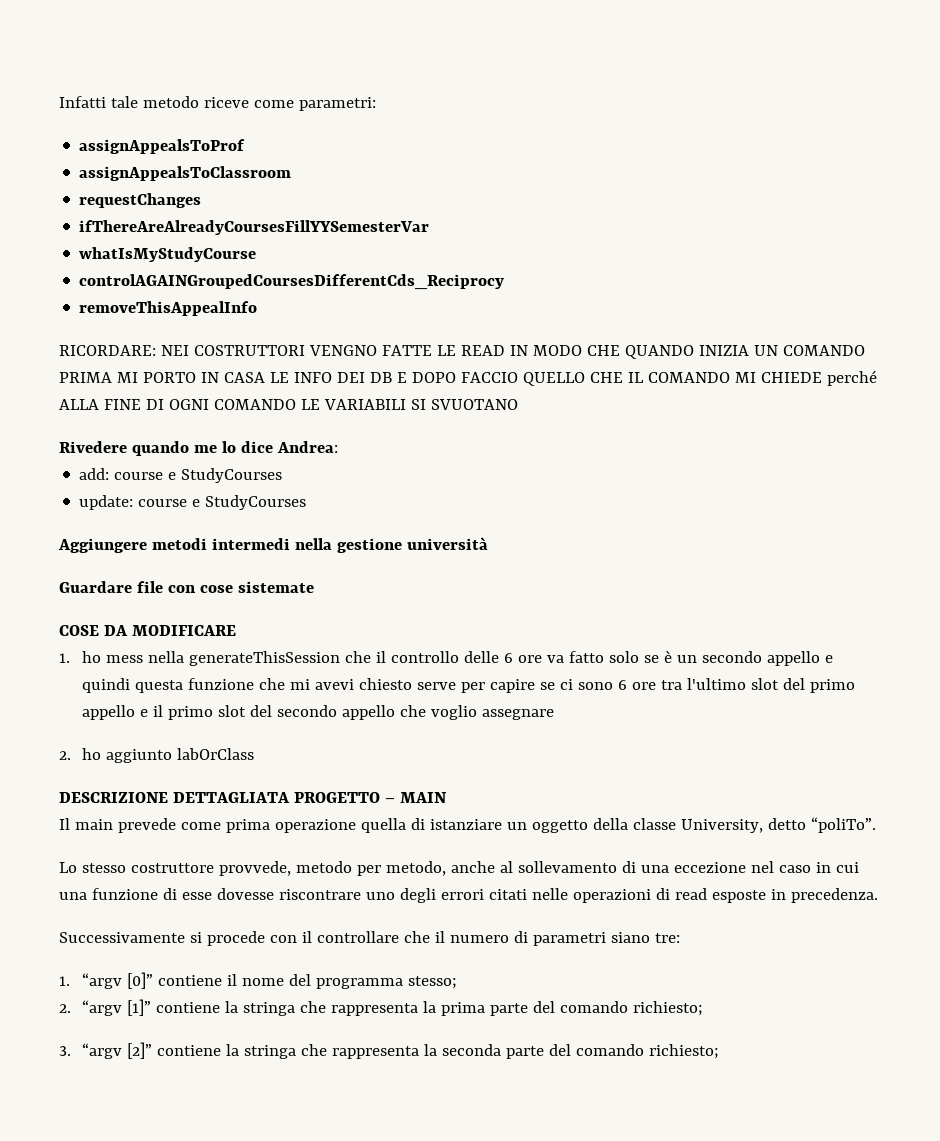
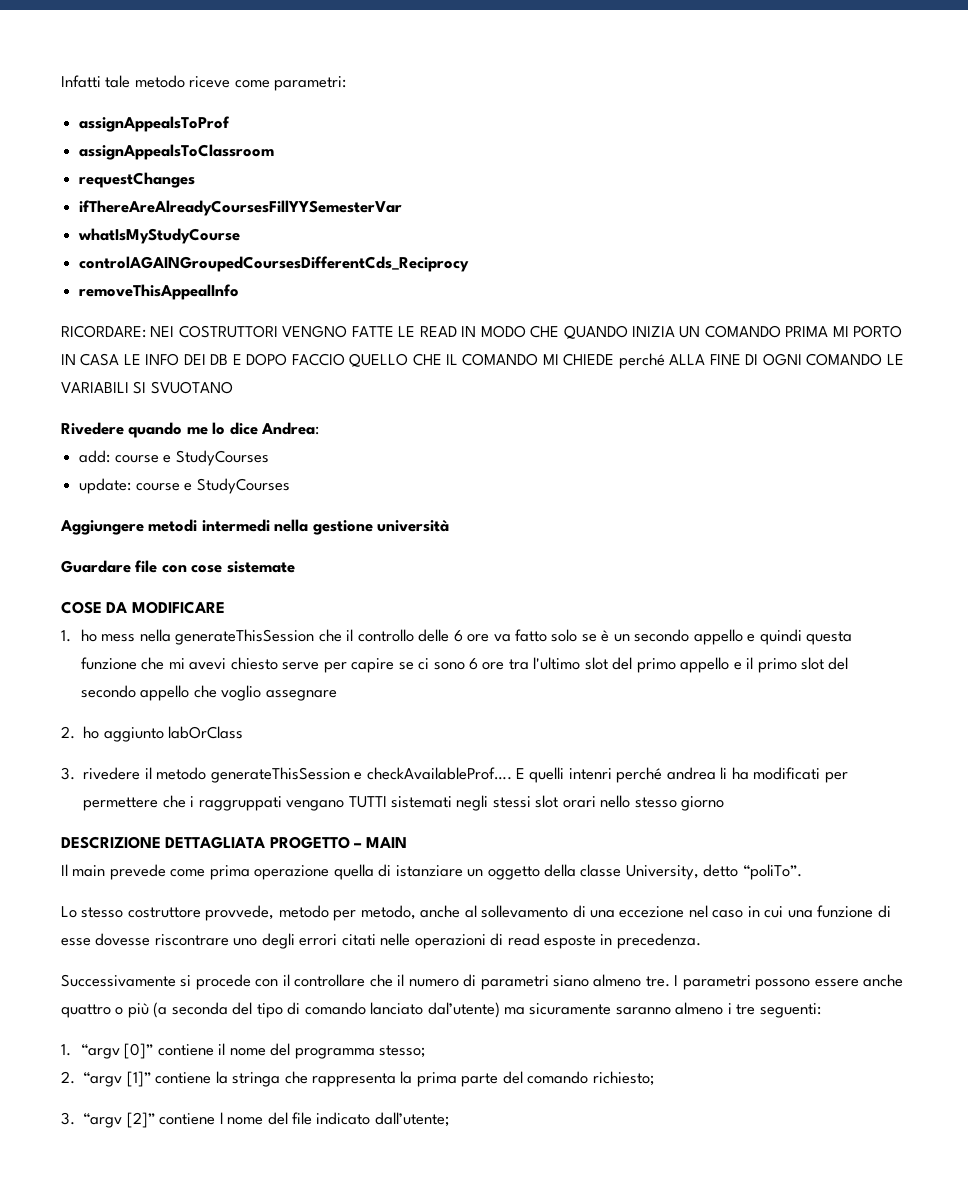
(255, 754) none -> [61,767,848,783] [83,795,725,811] // 3. rivedere il metodo generateThisSession e checkAvailableProf…. E quelli intenri perché andrea li ha modificati per permettere che i raggruppati vengano TUTTI sistemati negli stessi slot orari nello stesso giorno
[654,933,680,943] tre: -> [593,974,904,990] [61,1002,821,1018] almeno tre. I parametri possono essere anche quattro o più (a seconda del tipo di comando lanciato dal’utente) ma sicuramente saranno almeno i tre seguenti:
[226,1044,720,1059] la stringa che rappresenta la seconda parte del comando richiesto; -> [219,1112,449,1127] l nome del file indicato dall’utente;

